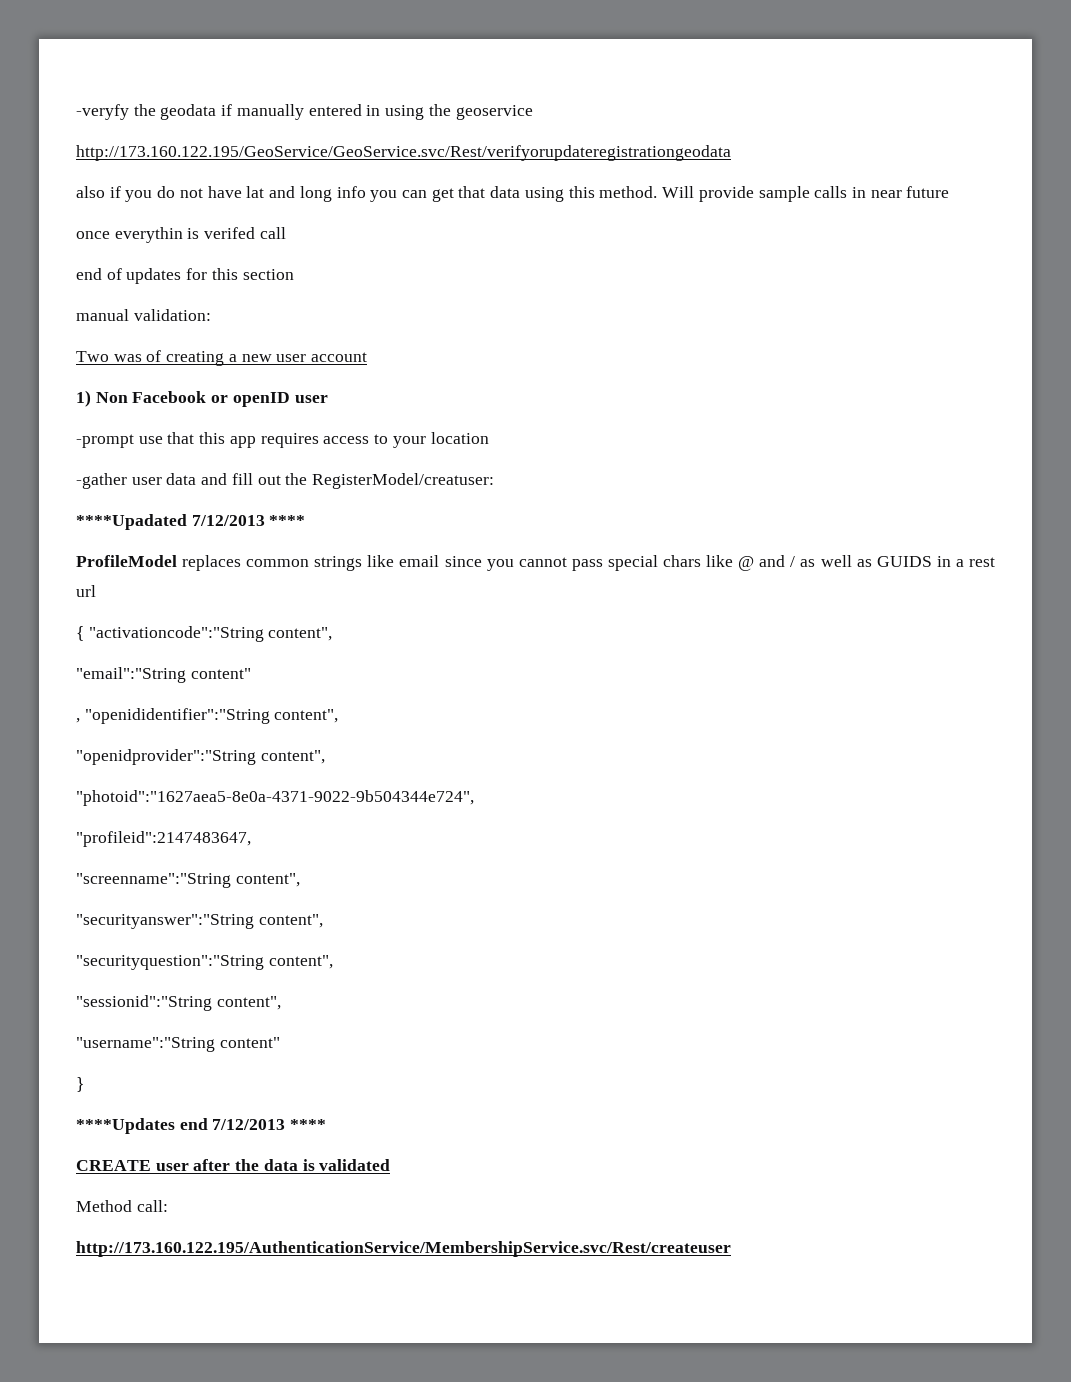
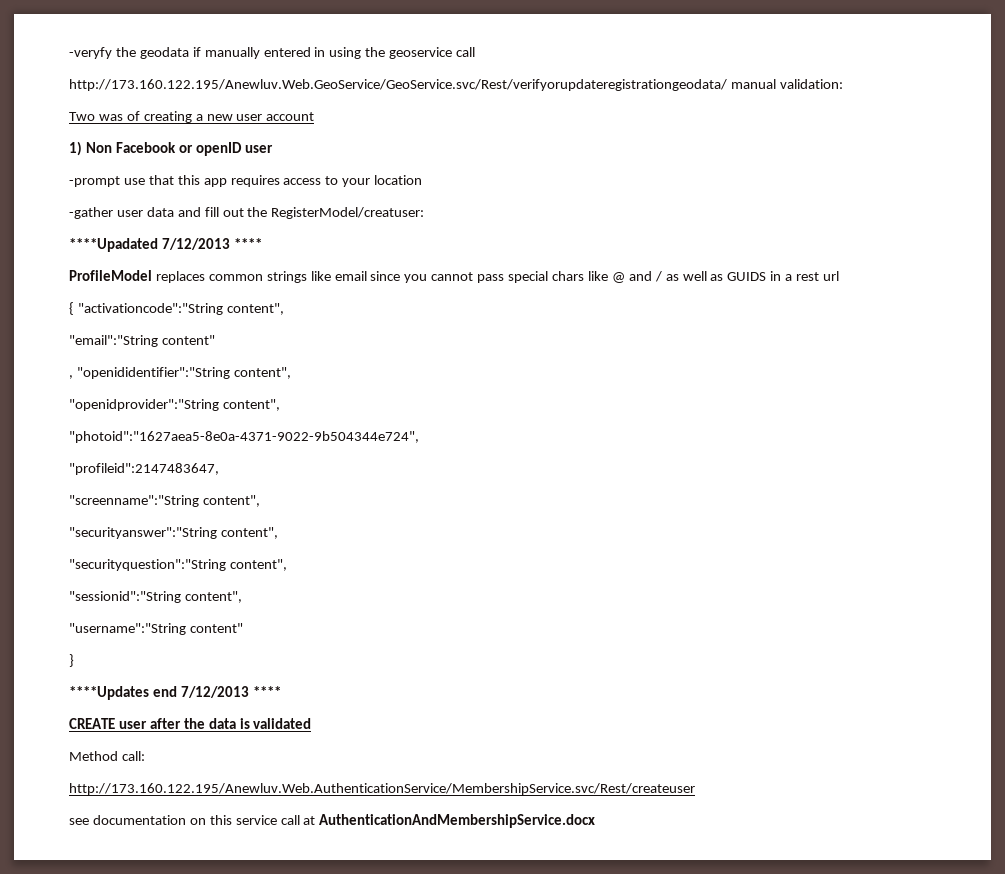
[76,145,731,161] [76,186,950,202] [76,227,286,243] [76,268,294,284] // http://173.160.122.195/GeoService/GeoService.svc/Rest/verifyorupdateregistrationgeodata // also if you do not have lat and long info you can get that data using this method. Will provide sample calls in near future // once everythin is verifed call // end of updates for this section // -> [456,47,476,57] [69,79,727,91] call // http://173.160.122.195/Anewluv.Web.GeoService/GeoService.svc/Rest/verifyorupdateregistrationgeodata/
[76,1241,731,1257] http://173.160.122.195/AuthenticationService/MembershipService.svc/Rest/createuser -> [69,783,695,795] [69,814,596,828] http://173.160.122.195/Anewluv.Web.AuthenticationService/MembershipService.svc/Rest/createuser // see documentation on this service call at AuthenticationAndMembershipService.docx

